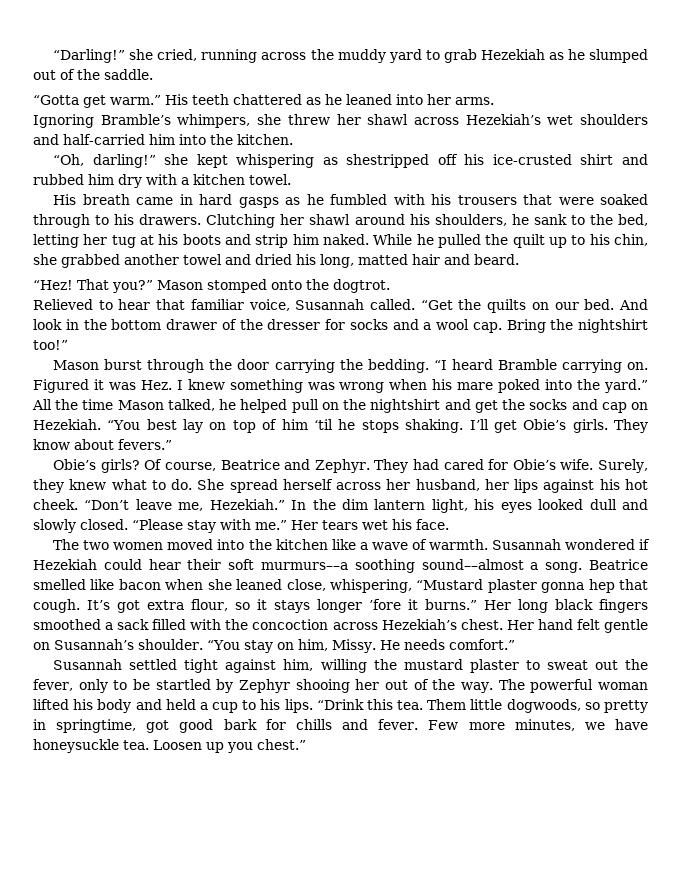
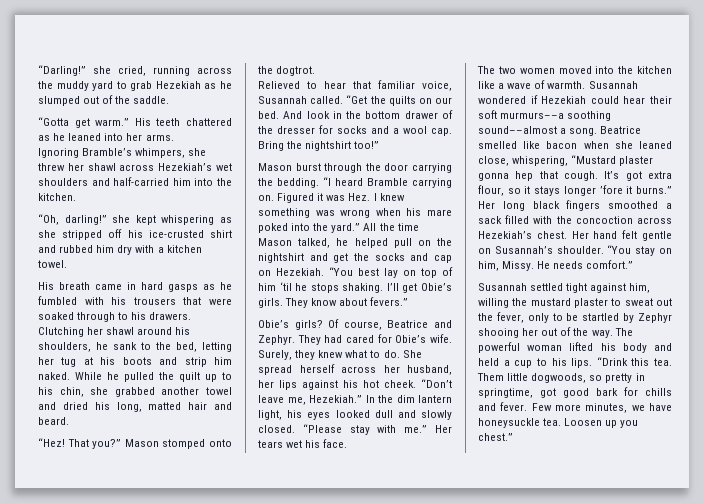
[346,154,430,168] shestripped -> [38,230,103,240] she stripped

